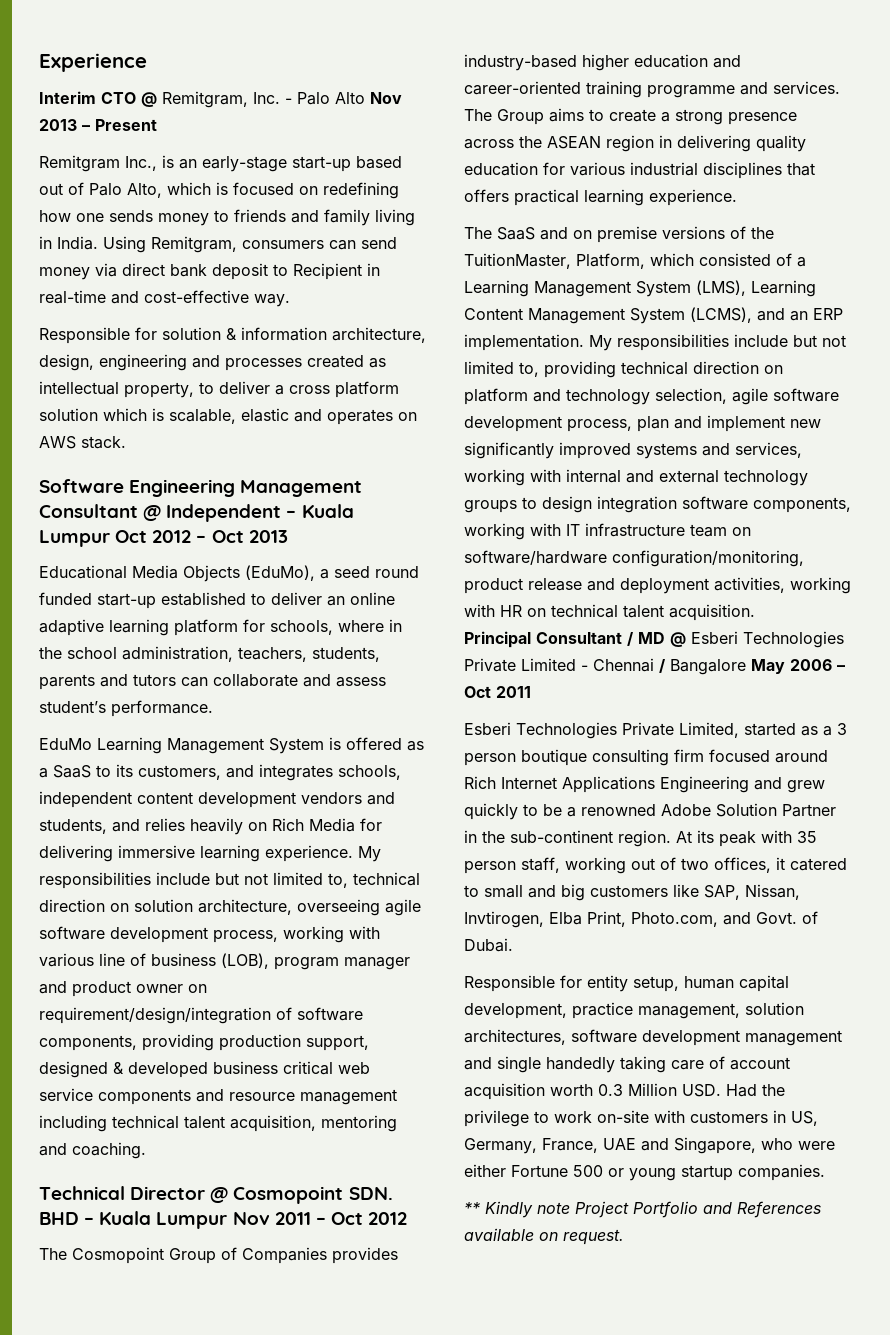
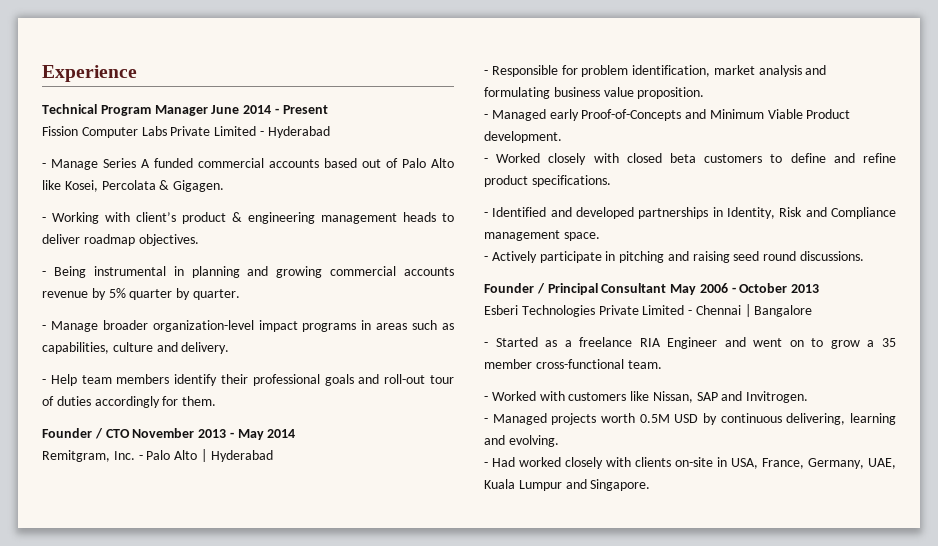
[39,91,157,107] Interim CTO @ -> [42,104,328,116] [42,126,330,138] [42,158,454,170] [42,180,225,192] [42,212,454,224] [42,234,199,246] [42,266,454,278] [42,288,240,300] [42,320,455,332] [42,342,230,354] [42,374,455,386] [42,396,217,408] [42,428,296,440] Technical Program Manager June 2014 - Present // Fission Computer Labs Private Limited - Hyderabad // - Manage Series A funded commercial accounts based out of Palo Alto like Kosei, Percolata & Gigagen. // - Working with client’s product & engineering management heads to deliver roadmap objectives. // - Being instrumental in planning and growing commercial accounts revenue by 5% quarter by quarter. // - Manage broader organization-level impact programs in areas such as capabilities, culture and delivery. // - Help team members identify their professional goals and roll-out tour of duties accordingly for them. // Founder / CTO November 2013 - May 2014 //
[370,92,402,104] [39,119,157,131] [39,155,402,172] [39,182,399,199] [39,209,415,226] [39,236,397,253] [39,263,380,280] [39,290,290,307] [39,327,426,344] [39,354,386,371] [39,381,399,398] [39,408,417,425] [39,436,126,449] [39,479,363,497] [39,504,354,522] [39,530,288,547] [39,565,419,582] [39,592,395,609] [39,619,402,636] [39,646,380,662] [39,674,386,690] [39,700,213,717] [39,737,424,754] [39,764,401,781] [39,791,395,808] [39,818,382,835] [39,845,381,862] [39,872,420,889] [39,899,421,916] [39,926,380,943] [39,953,410,970] [39,981,207,997] [39,1007,363,1024] [39,1034,369,1051] [39,1061,370,1078] [39,1088,397,1105] [39,1115,397,1132] [39,1142,146,1159] [39,1186,393,1204] [39,1211,408,1229] [39,1247,398,1264] [464,54,741,71] [464,81,840,98] [464,108,797,125] [464,135,806,152] [464,162,815,179] [464,189,737,206] [464,226,774,243] [464,253,806,269] [464,280,816,297] [464,307,843,324] [464,334,846,351] [464,361,783,378] [464,388,839,405] [464,415,821,432] [464,442,802,459] [464,469,808,486] [464,496,851,513] [464,523,751,540] [464,550,804,567] [464,577,851,594] [464,604,755,621] [464,631,686,648] Nov 2013 – Present // Remitgram Inc., is an early-stage start-up based out of Palo Alto, which is focused on redefining how one sends money to friends and family living in India. Using Remitgram, consumers can send money via direct bank deposit to Recipient in real-time and cost-effective way. // Responsible for solution & information architecture, design, engineering and processes created as intellectual property, to deliver a cross platform solution which is scalable, elastic and operates on AWS stack. // Software Engineering Management Consultant @ Independent – Kuala Lumpur Oct 2012 – Oct 2013 // Educational Media Objects (EduMo), a seed round funded start-up established to deliver an online adaptive learning platform for schools, where in the school administration, teachers, students, parents and tutors can collaborate and assess student’s performance. // EduMo Learning Management System is offered as a SaaS to its customers, and integrates schools, independent content development vendors and students, and relies heavily on Rich Media for delivering immersive learning experience. My responsibilities include but not limited to, technical direction on solution architecture, overseeing agile software development process, working with various line of business (LOB), program manager and product owner on requirement/design/integration of software components, providing production support, designed & developed business critical web service components and resource management including technical talent acquisition, mentoring and coaching. // Technical Director @ Cosmopoint SDN. BHD – Kuala Lumpur Nov 2011 – Oct 2012 // The Cosmopoint Group of Companies provides industry-based higher education and career-oriented training programme and services. The Group aims to create a strong presence across the ASEAN region in delivering quality education for various industrial disciplines that offers practical learning experience. // The SaaS and on premise versions of the TuitionMaster, Platform, which consisted of a Learning Management System (LMS), Learning Content Management System (LCMS), and an ERP implementation. My responsibilities include but not limited to, providing technical direction on platform and technology selection, agile software development process, plan and implement new significantly improved systems and services, working with internal and external technology groups to design integration software components, working with IT infrastructure team on software/hardware configuration/monitoring, product release and deployment activities, working with HR on technical talent acquisition. // Principal Consultant / MD @ -> [200,449,273,462] [484,65,827,77] [484,87,705,99] [484,109,851,121] [484,131,562,143] [484,153,896,165] [484,175,611,187] [484,207,896,219] [484,230,600,241] [484,251,865,263] [484,283,820,295] | Hyderabad // - Responsible for problem identification, market analysis and formulating business value proposition. // - Managed early Proof-of-Concepts and Minimum Viable Product development. // - Worked closely with closed beta customers to define and refine product specifications. // - Identified and developed partnerships in Identity, Risk and Compliance management space. // - Actively participate in pitching and raising seed round discussions. // Founder / Principal Consultant May 2006 - October 2013 //
[659,659,665,673] / -> [744,304,751,317] |
[751,659,845,674] [464,686,531,698] [464,722,847,739] [464,749,828,766] [464,776,825,793] [464,803,836,820] [464,830,817,847] [464,857,847,874] [464,884,800,901] [464,911,818,928] [464,938,513,952] [464,975,789,992] [464,1002,804,1019] [464,1029,842,1046] [464,1056,790,1073] [464,1083,785,1100] [464,1110,818,1127] [464,1137,835,1154] [464,1164,825,1181] [464,1201,821,1218] [464,1228,624,1245] May 2006 – Oct 2011 // Esberi Technologies Private Limited, started as a 3 person boutique consulting firm focused around Rich Internet Applications Engineering and grew quickly to be a renowned Adobe Solution Partner in the sub-continent region. At its peak with 35 person staff, working out of two offices, it catered to small and big customers like SAP, Nissan, Invtirogen, Elba Print, Photo.com, and Govt. of Dubai. // Responsible for entity setup, human capital development, practice management, solution architectures, software development management and single handedly taking care of account acquisition worth 0.3 Million USD. Had the privilege to work on-site with customers in US, Germany, France, UAE and Singapore, who were either Fortune 500 or young startup companies. // ** Kindly note Project Portfolio and References available on request. -> [484,337,897,349] [484,359,662,369] [484,391,809,403] [484,413,896,425] [484,435,559,447] [484,457,896,469] [484,479,651,491] // - Started as a freelance RIA Engineer and went on to grow a 35 member cross-functional team. // - Worked with customers like Nissan, SAP and Invitrogen. // - Managed projects worth 0.5M USD by continuous delivering, learning and evolving. // - Had worked closely with clients on-site in USA, France, Germany, UAE, Kuala Lumpur and Singapore.

